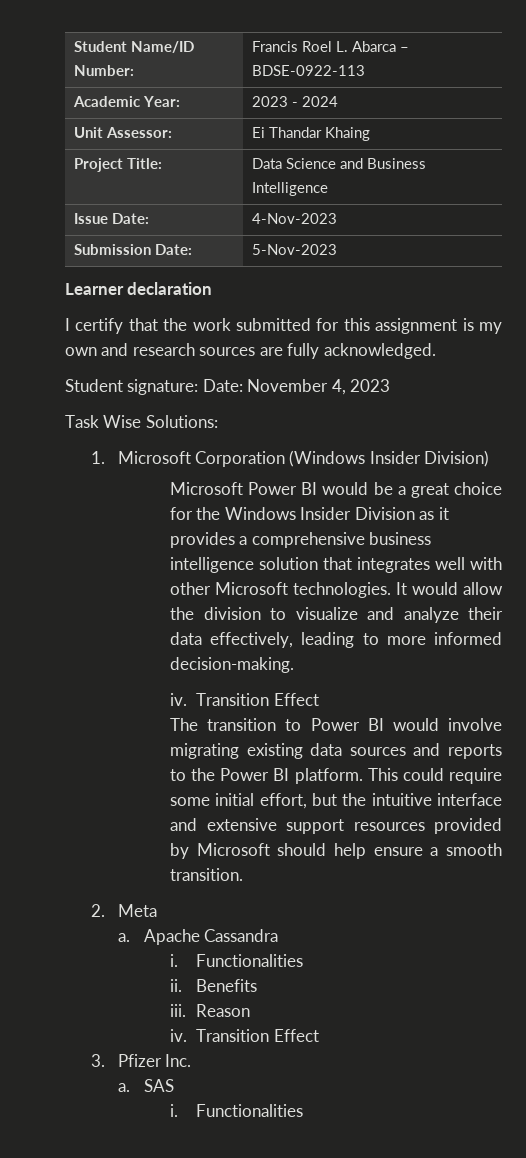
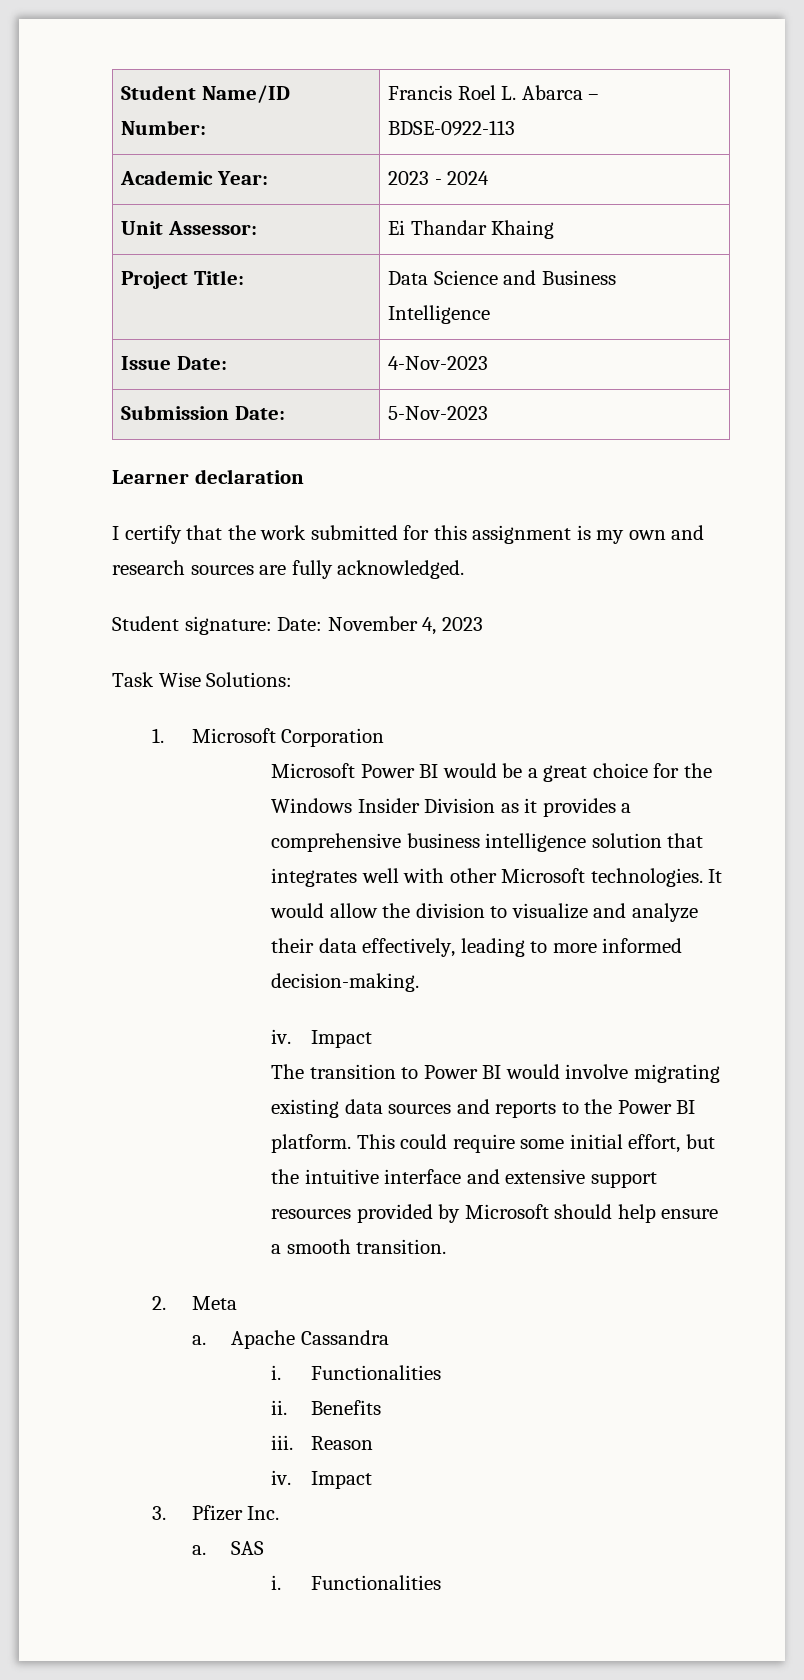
[289,450,490,467] (Windows Insider Division) -> (385, 737) none
[196,693,319,706] Transition Effect -> [310,1030,372,1048] Impact
[196,1029,319,1042] Transition Effect -> [310,1471,372,1489] Impact

